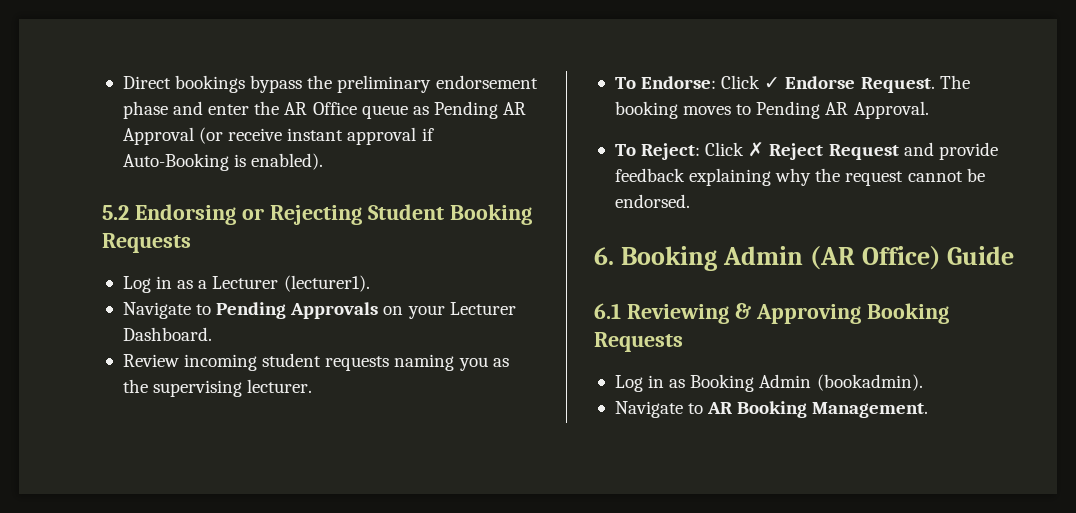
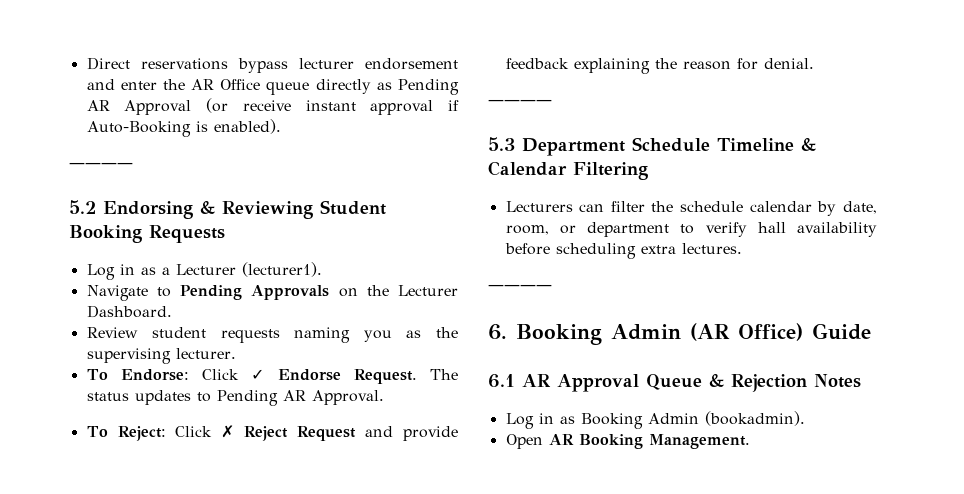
[175,75,538,93] [122,101,168,119] bookings bypass the preliminary endorsement phase -> [140,58,458,73] reservations bypass lecturer endorsement
(408, 112) none -> [315,79,371,94] directly
(324, 161) none -> [69,162,133,168] // ――――
[241,205,362,225] or Rejecting -> [200,201,313,219] & Reviewing
[407,305,445,319] your -> [366,285,389,296] the
[184,354,258,371] incoming -> (138, 332) none
[614,101,732,119] booking moves -> [86,390,191,405] status updates
[775,168,985,186] [614,194,690,208] why the request cannot be endorsed. -> [654,58,814,70] [488,99,552,105] [488,137,816,156] [488,161,648,180] [505,201,877,216] [505,222,877,237] [504,243,742,259] [488,284,552,290] the reason for denial. // ―――― // 5.3 Department Schedule Timeline & Calendar Filtering // Lecturers can filter the schedule calendar by date, room, or department to verify hall availability before scheduling extra lectures. // ――――
[626,303,949,324] [594,332,683,352] Reviewing & Approving Booking Requests -> [522,374,861,392] AR Approval Queue & Rejection Notes
[614,401,704,418] Navigate to -> [505,434,543,449] Open

